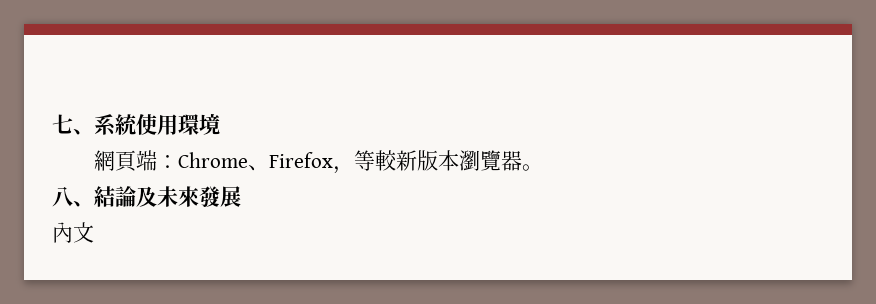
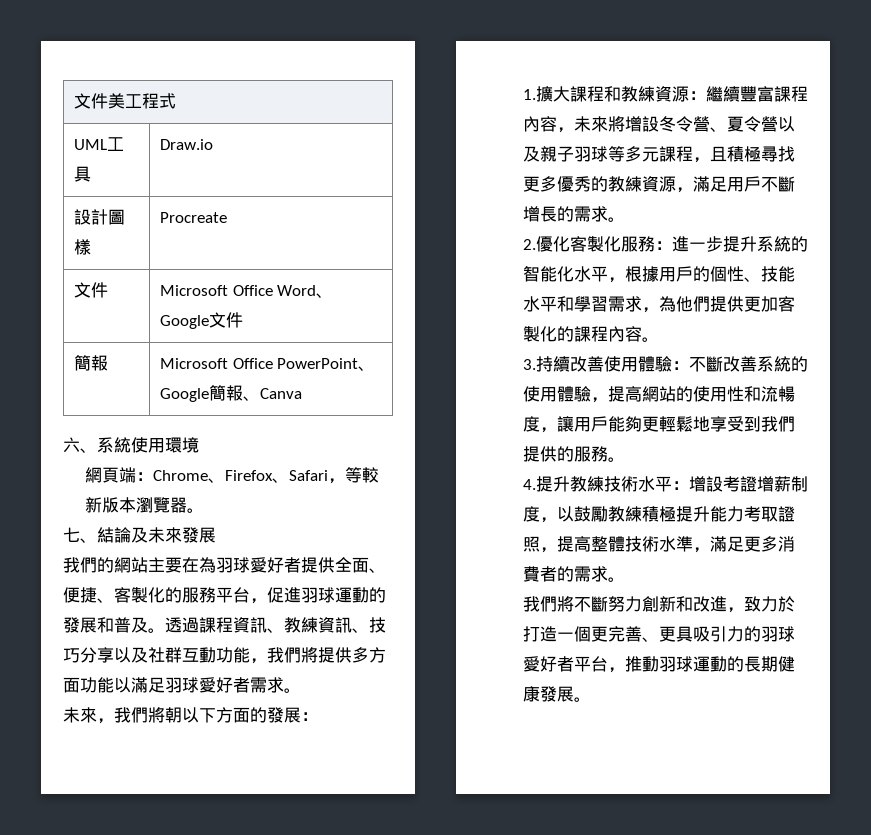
[52,114,73,134] 七 -> [74,93,177,109] [74,137,125,151] [74,166,92,182] [160,139,214,150] [74,209,126,225] [74,239,92,255] [160,212,228,223] [74,282,109,298] [160,285,334,298] [160,312,244,329] [74,355,109,371] [160,358,376,371] [160,385,303,402] [63,437,80,453] 文件美工程式 // UML工具 | Draw.io // 設計圖樣 | Procreate // 文件 | Microsoft Office Word、Google文件 // 簡報 | Microsoft Office PowerPoint、Google簡報、Canva // 六
(333, 160) none -> [272,470,329,483] 、Safari
[52,186,73,207] 八 -> [63,527,80,542] 七
[52,222,94,243] 內文 -> [63,557,386,573] [63,587,386,604] [63,617,386,633] [63,647,386,664] [63,677,301,693] [63,707,318,724] [522,86,808,102] [522,116,795,133] [522,146,795,163] [522,176,795,193] [522,206,625,222] [522,236,808,252] [522,265,795,283] [522,296,795,313] [522,326,659,342] [522,356,808,372] [522,386,795,403] [522,416,795,433] [522,446,625,462] [522,476,808,492] [522,506,795,523] [522,536,795,553] [522,566,625,582] [522,596,795,613] [522,626,795,642] [522,656,795,673] [522,686,591,702] 我們的網站主要在為羽球愛好者提供全面、便捷、客製化的服務平台，促進羽球運動的發展和普及。透過課程資訊、教練資訊、技巧分享以及社群互動功能，我們將提供多方面功能以滿足羽球愛好者需求。 // 未來，我們將朝以下方面的發展： // 1.擴大課程和教練資源：繼續豐富課程內容，未來將增設冬令營、夏令營以及親子羽球等多元課程，且積極尋找更多優秀的教練資源，滿足用戶不斷增長的需求。 // 2.優化客製化服務：進一步提升系統的智能化水平，根據用戶的個性、技能水平和學習需求，為他們提供更加客製化的課程內容。 // 3.持續改善使用體驗：不斷改善系統的使用體驗，提高網站的使用性和流暢度，讓用戶能夠更輕鬆地享受到我們提供的服務。 // 4.提升教練技術水平：增設考證增薪制度，以鼓勵教練積極提升能力考取證照，提高整體技術水準，滿足更多消費者的需求。 // 我們將不斷努力創新和改進，致力於打造一個更完善、更具吸引力的羽球愛好者平台，推動羽球運動的長期健康發展。

